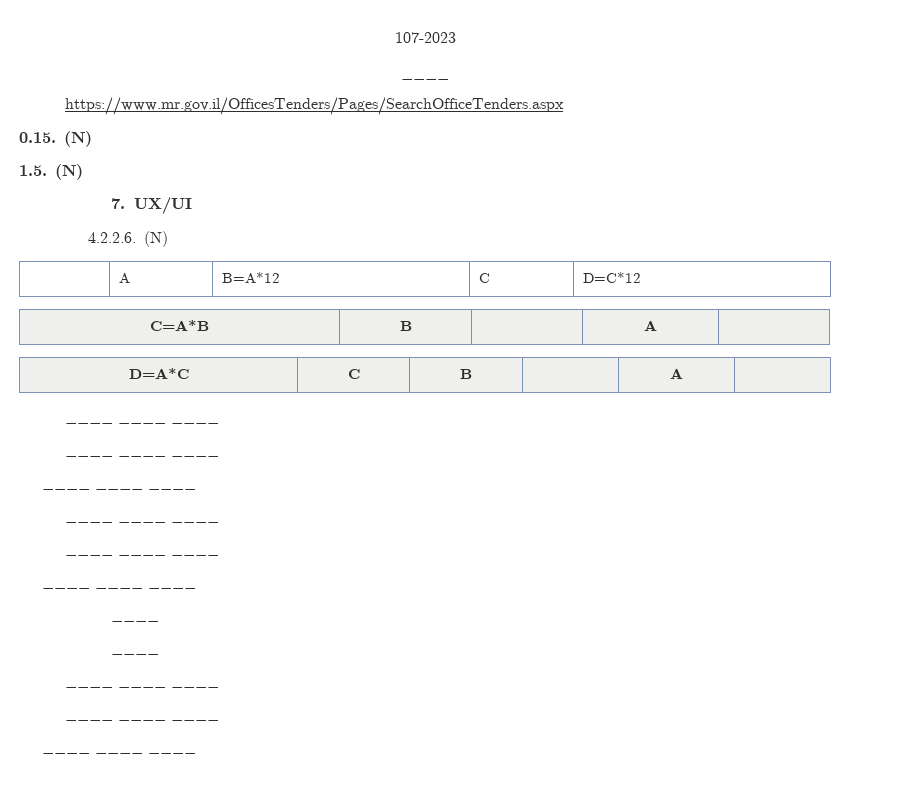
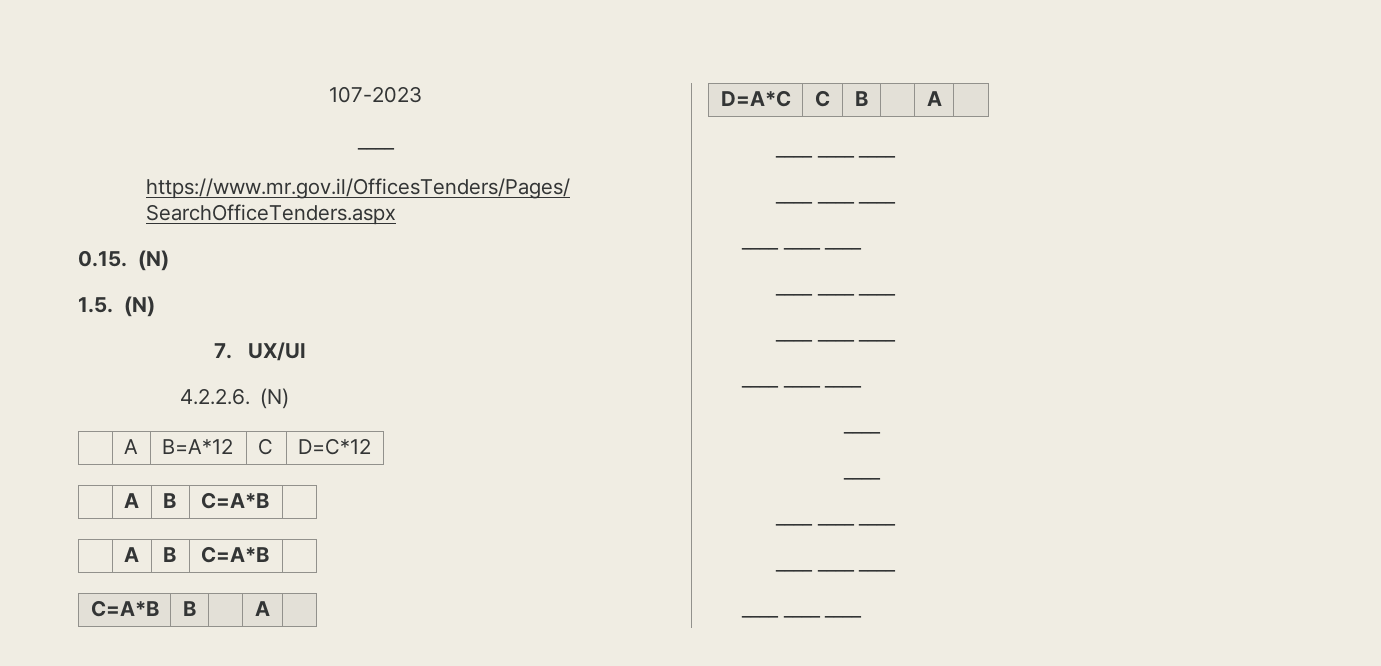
(641, 277) none -> [123,493,139,508] [162,493,176,508] [200,492,269,509] [123,547,139,562] [162,547,176,562] [200,546,269,563] // | A | B | C=A*B | // | A | B | C=A*B |

